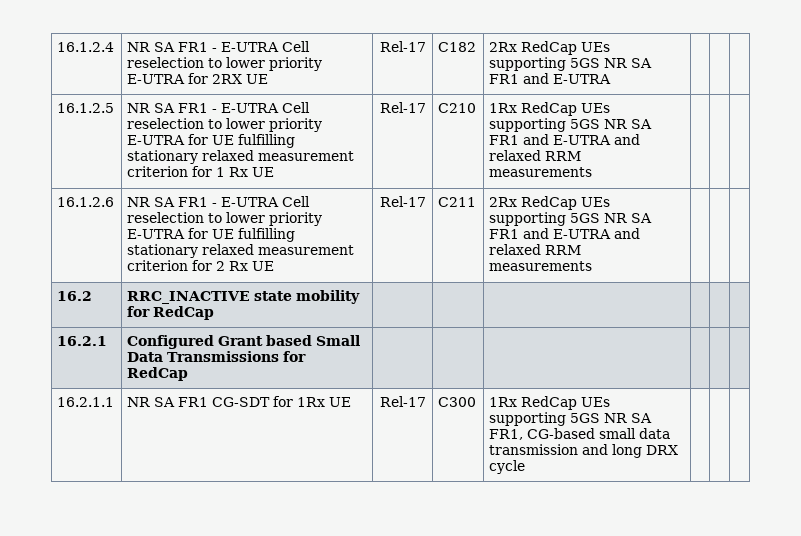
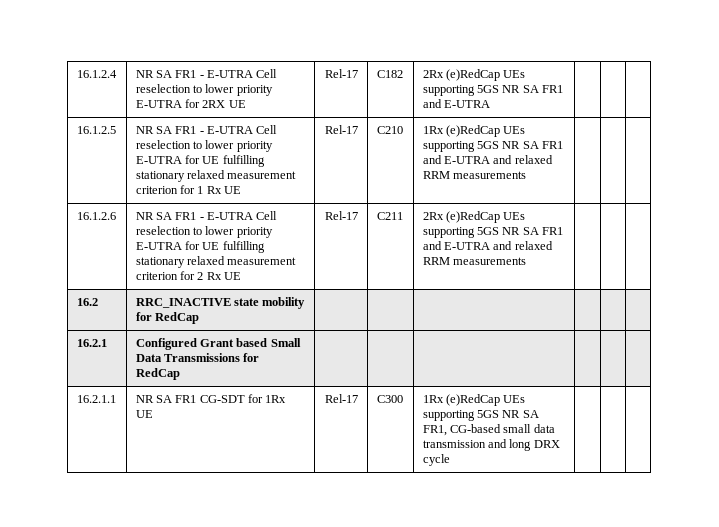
[521,41,578,55] RedCap -> [445,69,500,81] (e)RedCap
[521,102,578,116] RedCap -> [445,125,500,137] (e)RedCap
[521,196,578,210] RedCap -> [445,211,500,223] (e)RedCap
[521,396,578,410] RedCap -> [445,394,500,406] (e)RedCap

